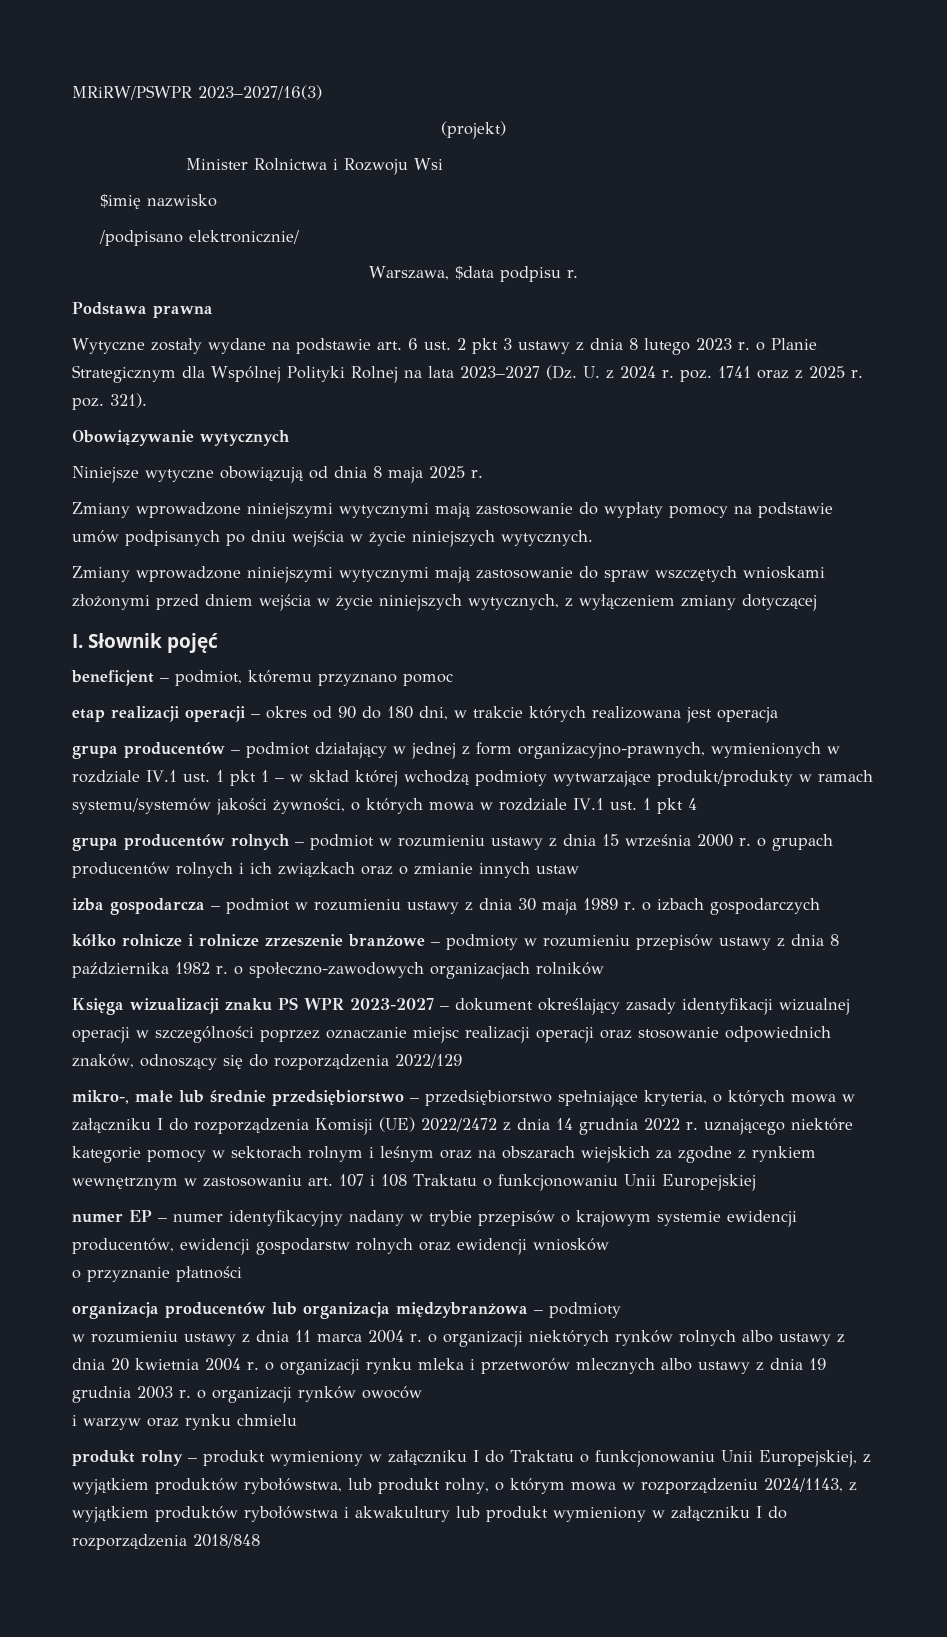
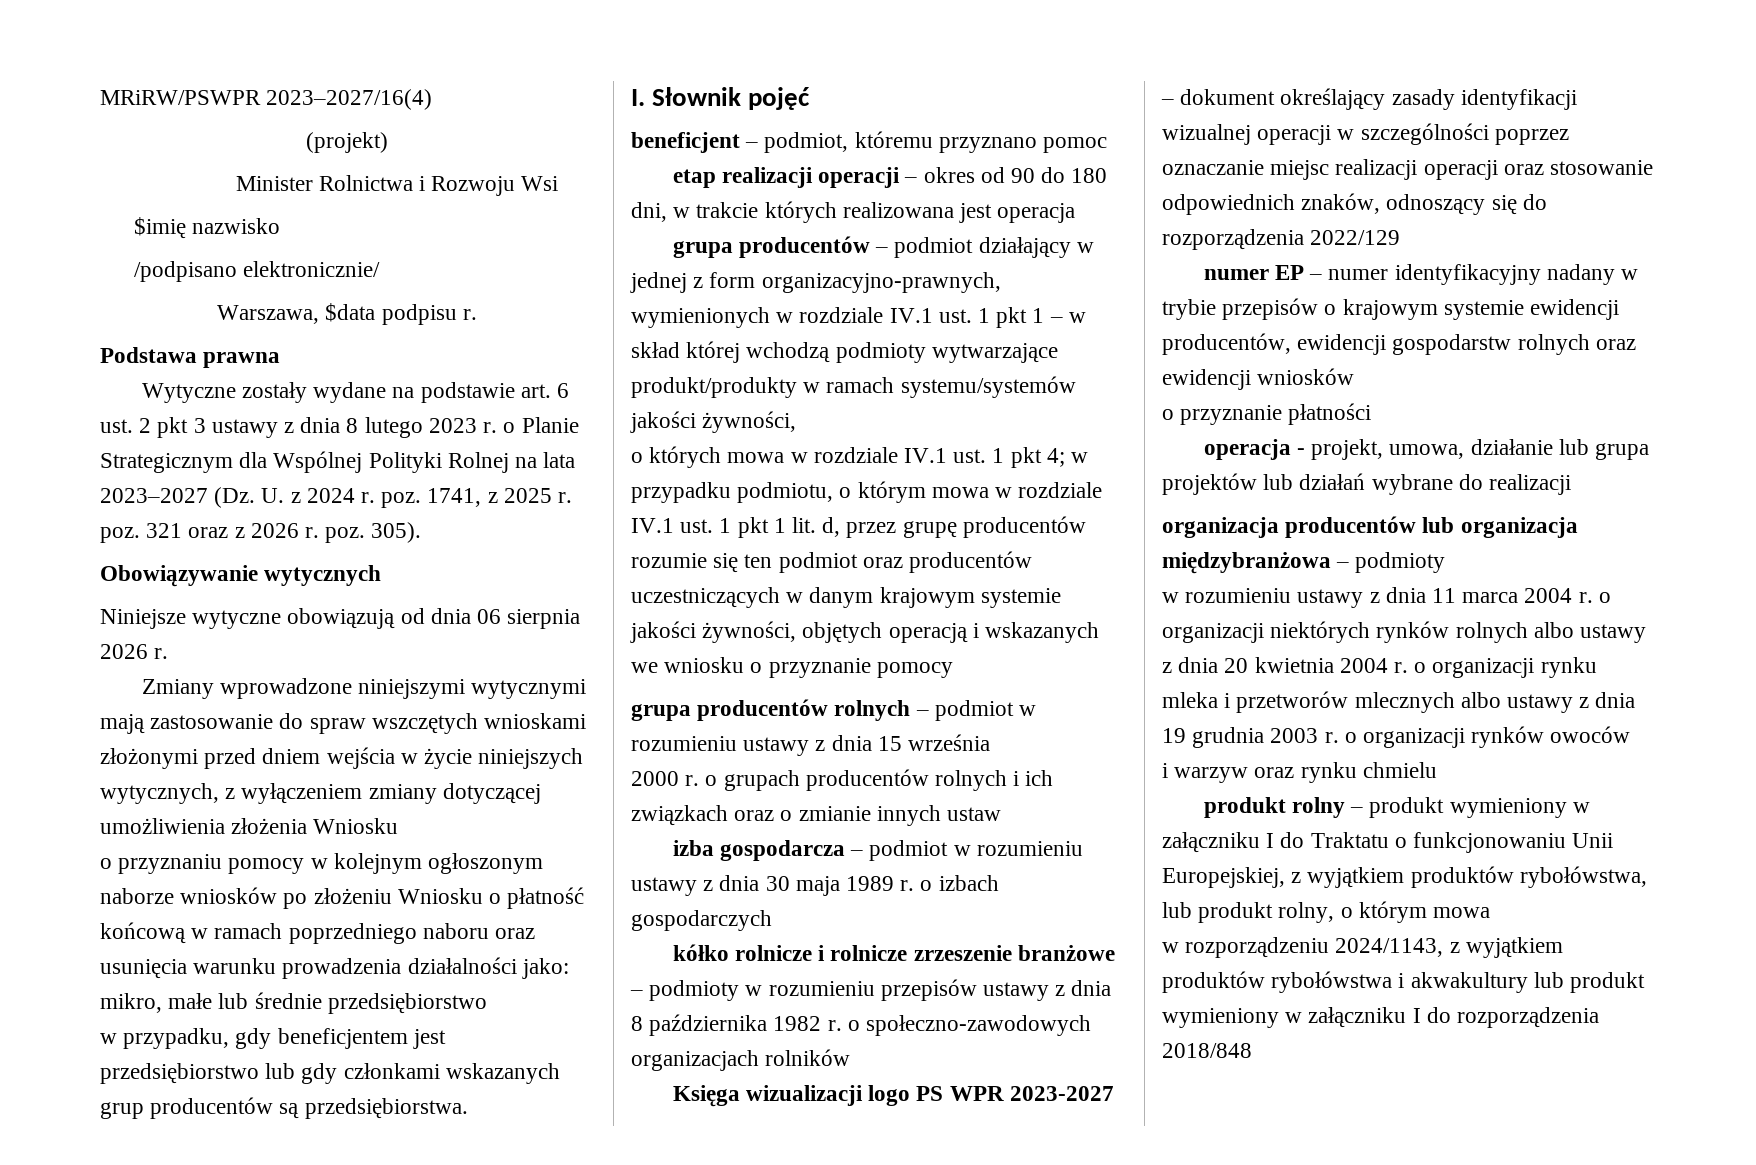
[198,85,322,100] 2023–2027/16(3) -> [266,89,433,110] 2023–2027/16(4)
[717,366,789,379] 1741 oraz -> [427,488,482,507] 1741,
[110,393,147,408] 321). -> [146,522,422,543] 321 oraz z 2026 r. poz. 305).
[373,466,483,483] [72,502,833,519] [72,530,593,547] 8 maja 2025 r. // Zmiany wprowadzone niniejszymi wytycznymi mają zastosowanie do wypłaty pomocy na podstawie umów podpisanych po dniu wejścia w życie niniejszych wytycznych. -> [477,609,581,629] [100,644,169,659] 06 sierpnia 2026 r.
(817, 602) none -> [100,818,399,834] [100,853,544,874] [100,887,585,909] [100,922,536,944] [100,957,569,979] [100,992,487,1014] [100,1028,446,1049] [100,1063,560,1084] [100,1097,468,1119] umożliwienia złożenia Wniosku // o przyznaniu pomocy w kolejnym ogłoszonym naborze wniosków po złożeniu Wniosku o płatność końcową w ramach poprzedniego naboru oraz usunięcia warunku prowadzenia działalności jako: mikro, małe lub średnie przedsiębiorstwo // w przypadku, gdy beneficjentem jest przedsiębiorstwo lub gdy członkami wskazanych grup producentów są przedsiębiorstwa.
(345, 806) none -> (797, 422) //
[687,798,697,810] 4 -> [1046,448,1089,467] [631,481,1103,503] [631,516,1086,538] [631,551,1033,573] [631,587,1061,608] [630,621,1100,643] [631,657,953,678] 4; w przypadku podmiotu, o którym mowa w rozdziale IV.1 ust. 1 pkt 1 lit. d, przez grupę producentów rozumie się ten podmiot oraz producentów uczestniczących w danym krajowym systemie jakości żywności, objętych operacją i wskazanych we wniosku o przyznanie pomocy
(691, 840) none -> (991, 742) //
[225,998,272,1011] znaku -> [868,1085,911,1106] logo
[72,1090,855,1107] [72,1117,853,1135] [72,1146,816,1163] [72,1174,756,1191] // mikro-, małe lub średnie przedsiębiorstwo – przedsiębiorstwo spełniające kryteria, o których mowa w załączniku I do rozporządzenia Komisji (UE) 2022/2472 z dnia 14 grudnia 2022 r. uznającego niektóre kategorie pomocy w sektorach rolnym i leśnym oraz na obszarach wiejskich za zgodne z rynkiem wewnętrznym w zastosowaniu art. 107 i 108 Traktatu o funkcjonowaniu Unii Europejskiej -> (1401, 237) none
(242, 1274) none -> [1203,439,1650,460] [1162,473,1572,495] // operacja - projekt, umowa, działanie lub grupa projektów lub działań wybrane do realizacji
(616, 1486) none -> (1491, 912) //

